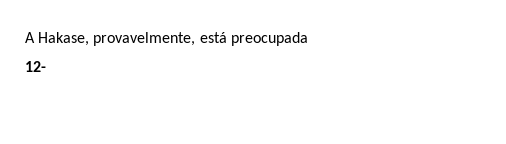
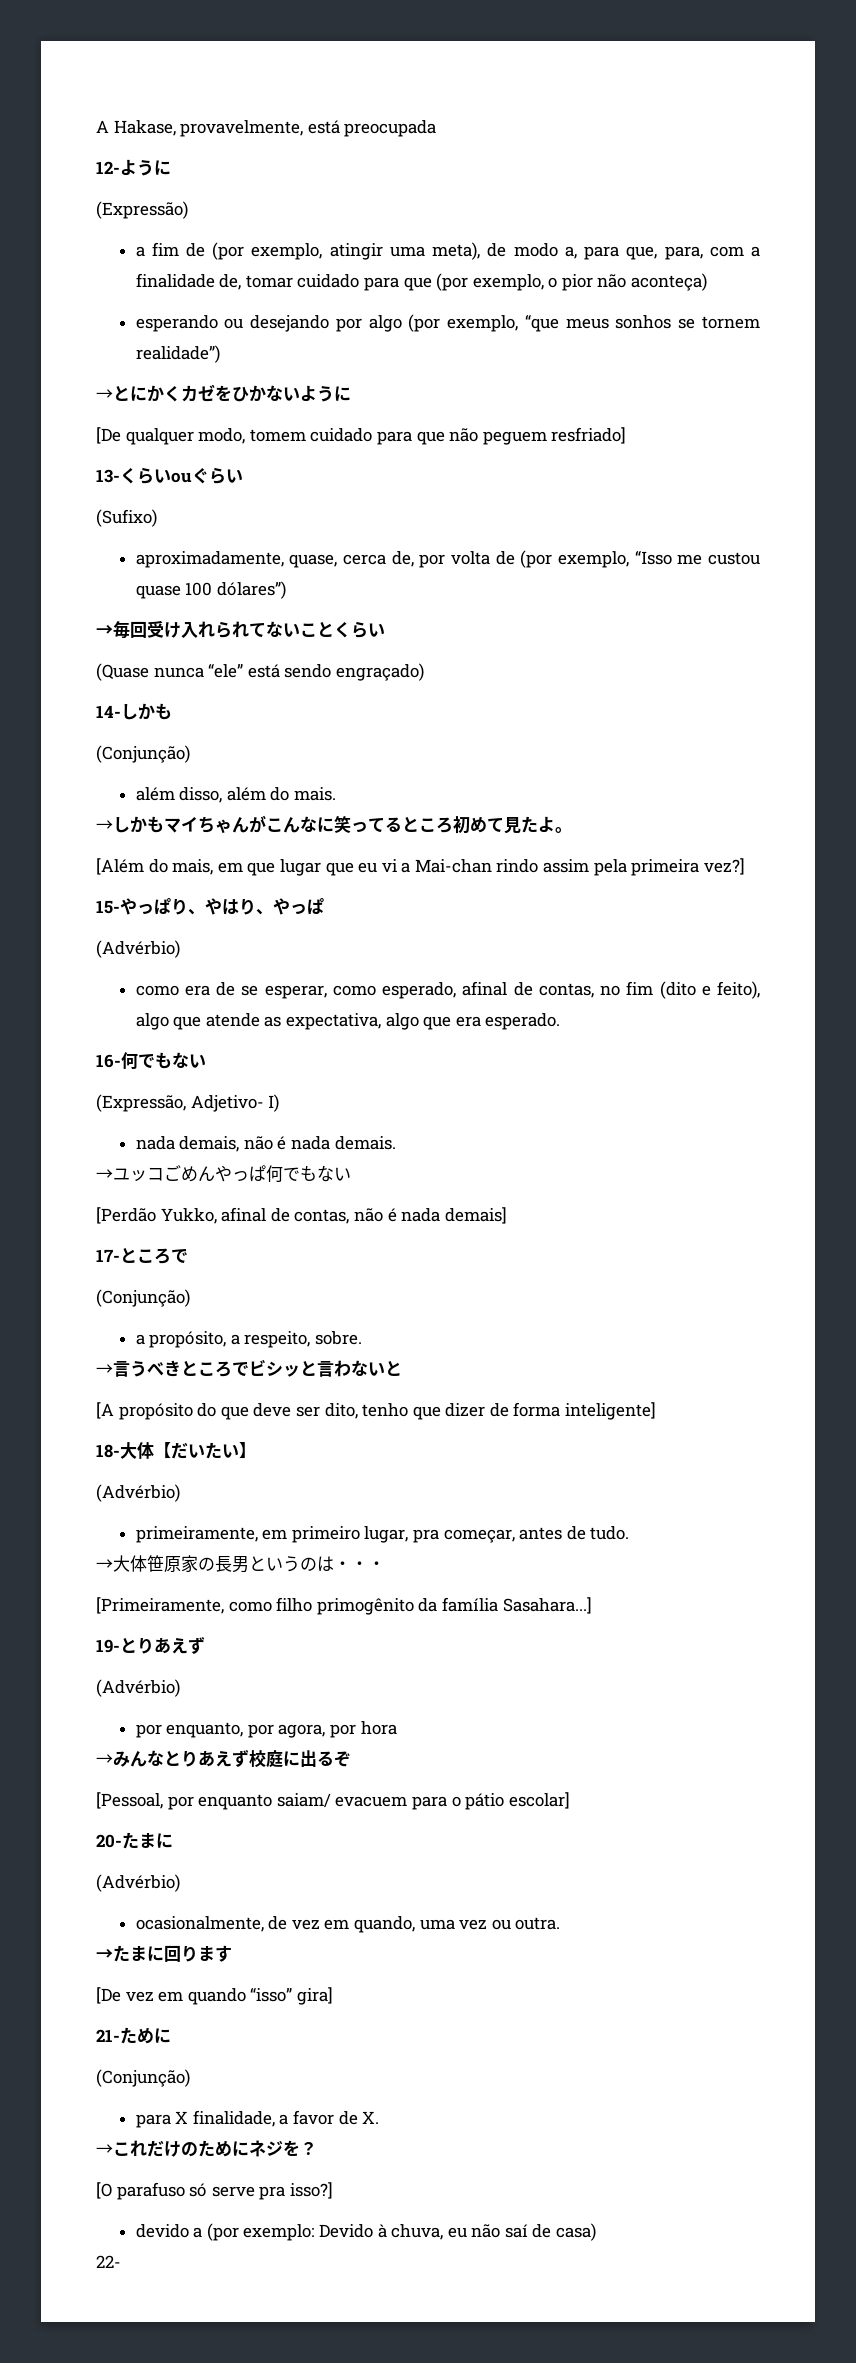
(46, 66) none -> [120,159,171,176] [96,201,188,219] [135,242,760,260] [135,273,708,291] [135,314,760,332] [135,345,220,363] [96,384,351,402] [96,427,627,445] [96,467,243,484] [96,509,157,527] [135,550,760,568] [135,581,286,599] [96,621,385,639] [96,663,424,681] [96,703,172,720] [96,745,190,763] [135,787,336,803] [96,815,572,834] [96,858,745,876] [96,898,324,915] [96,940,180,958] [135,981,761,999] [135,1013,561,1030] [96,1052,206,1070] [96,1094,280,1112] [135,1136,396,1152] [96,1165,351,1182] [96,1207,507,1224] [96,1248,188,1264] [96,1289,190,1307] [135,1331,362,1348] [96,1359,402,1377] [96,1402,657,1420] [96,1442,256,1459] [96,1484,180,1502] [135,1526,630,1543] [96,1555,385,1573] [96,1597,592,1615] [96,1637,205,1654] [96,1679,180,1697] [135,1721,397,1738] [96,1750,351,1768] [96,1792,570,1810] [96,1832,173,1849] [96,1874,180,1892] [135,1916,561,1933] [96,1945,232,1962] [96,1987,333,2005] [96,2027,171,2044] [96,2069,190,2087] [135,2110,380,2128] [96,2140,317,2157] [96,2182,333,2200] [135,2223,597,2241] [96,2255,121,2268] ように // (Expressão) // a fim de (por exemplo, atingir uma meta), de modo a, para que, para, com a finalidade de, tomar cuidado para que (por exemplo, o pior não aconteça) // esperando ou desejando por algo (por exemplo, “que meus sonhos se tornem realidade”) // →とにかくカゼをひかないように // [De qualquer modo, tomem cuidado para que não peguem resfriado] // 13-くらいouぐらい // (Sufixo) // aproximadamente, quase, cerca de, por volta de (por exemplo, “Isso me custou quase 100 dólares”) // →毎回受け入れられてないことくらい // (Quase nunca “ele” está sendo engraçado) // 14-しかも // (Conjunção) // além disso, além do mais. // →しかもマイちゃんがこんなに笑ってるところ初めて見たよ。 // [Além do mais, em que lugar que eu vi a Mai-chan rindo assim pela primeira vez?] // 15-やっぱり、やはり、やっぱ // (Advérbio) // como era de se esperar, como esperado, afinal de contas, no fim (dito e feito), algo que atende as expectativa, algo que era esperado. // 16-何でもない // (Expressão, Adjetivo- I) // nada demais, não é nada demais. // →ユッコごめんやっぱ何でもない // [Perdão Yukko, afinal de contas, não é nada demais] // 17-ところで // (Conjunção) // a propósito, a respeito, sobre. // →言うべきところでビシッと言わないと // [A propósito do que deve ser dito, tenho que dizer de forma inteligente] // 18-大体【だいたい】 // (Advérbio) // primeiramente, em primeiro lugar, pra começar, antes de tudo. // →大体笹原家の長男というのは・・・ // [Primeiramente, como filho primogênito da família Sasahara...] // 19-とりあえず // (Advérbio) // por enquanto, por agora, por hora // →みんなとりあえず校庭に出るぞ // [Pessoal, por enquanto saiam/ evacuem para o pátio escolar] // 20-たまに // (Advérbio) // ocasionalmente, de vez em quando, uma vez ou outra. // →たまに回ります // [De vez em quando “isso” gira] // 21-ために // (Conjunção) // para X finalidade, a favor de X. // →これだけのためにネジを？ // [O parafuso só serve pra isso?] // devido a (por exemplo: Devido à chuva, eu não saí de casa) // 22-

